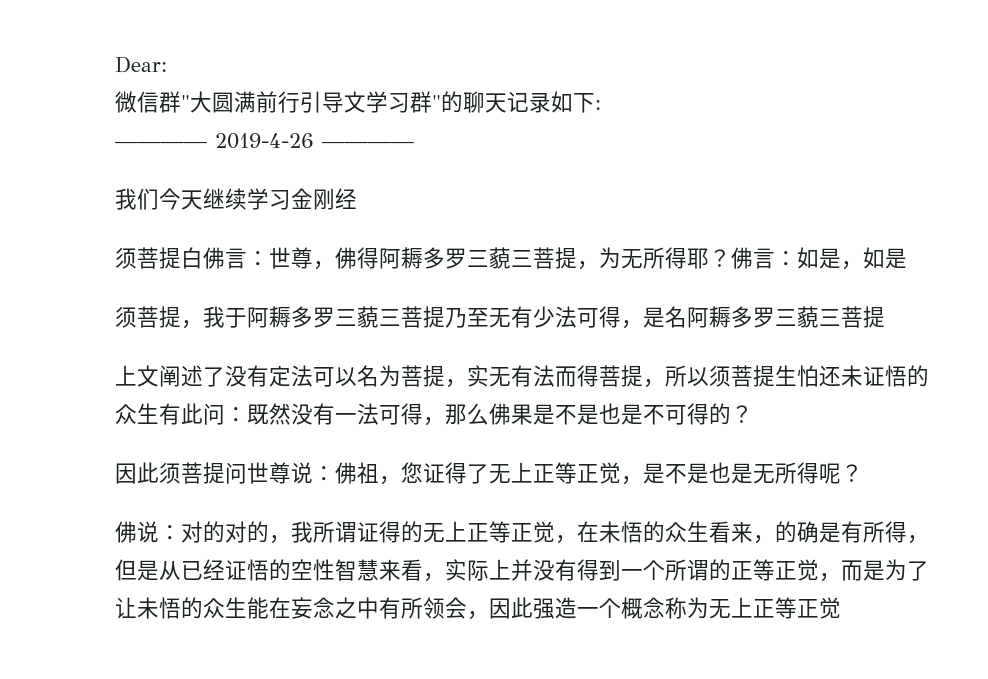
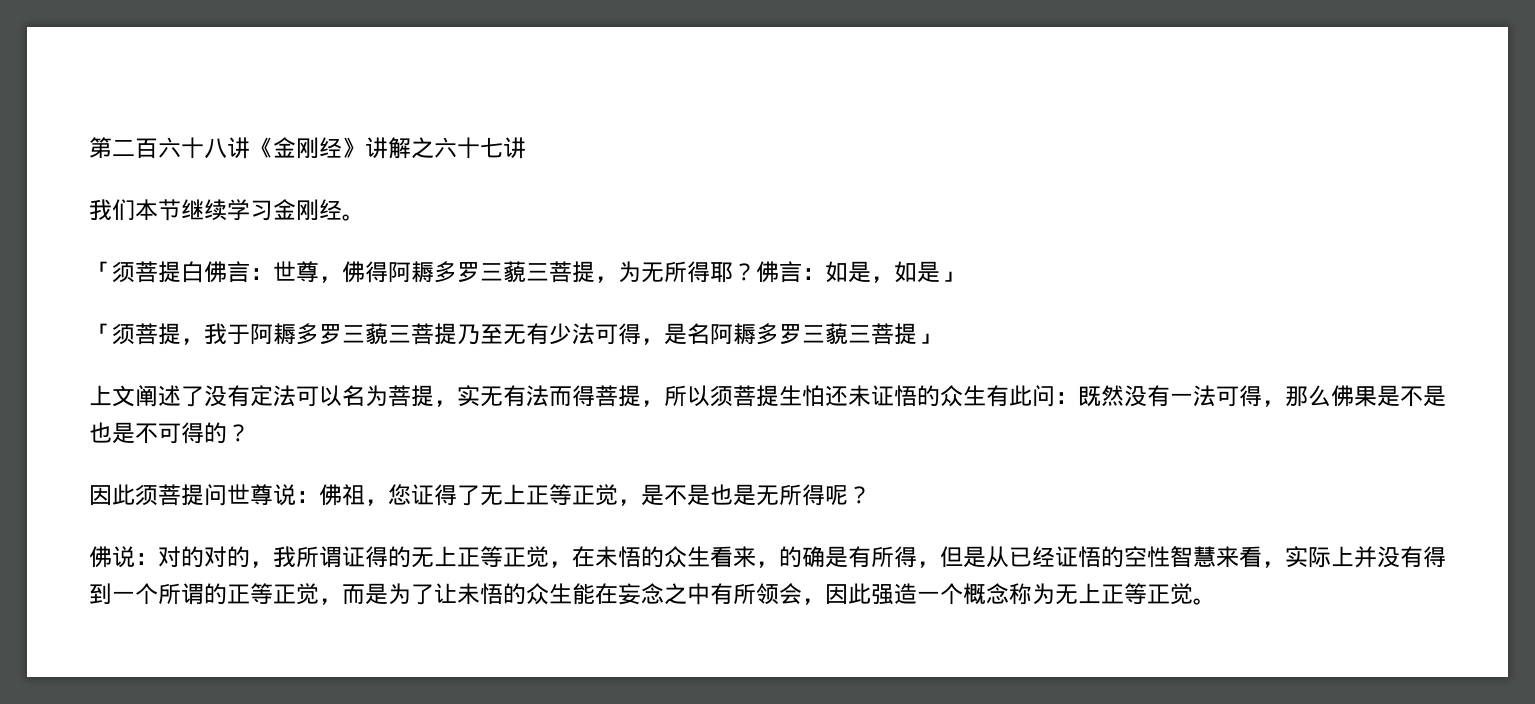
[115,56,167,73] [115,91,601,113] [115,133,414,149] Dear: // 微信群"大圆满前行引导文学习群"的聊天记录如下: // ———— 2019-4-26 ———— -> [89,137,526,159] 第二百六十八讲《金刚经》讲解之六十七讲
[159,188,203,210] 今天 -> [135,199,181,221] 本节
(357, 198) // -> [342,214,365,221] [89,261,112,280] 。 // 「
(907, 258) // -> [940,271,963,282] [89,323,112,342] 」 // 「
(885, 317) none -> [917,333,940,344] 」
(841, 608) none -> [1193,598,1216,605] 。

